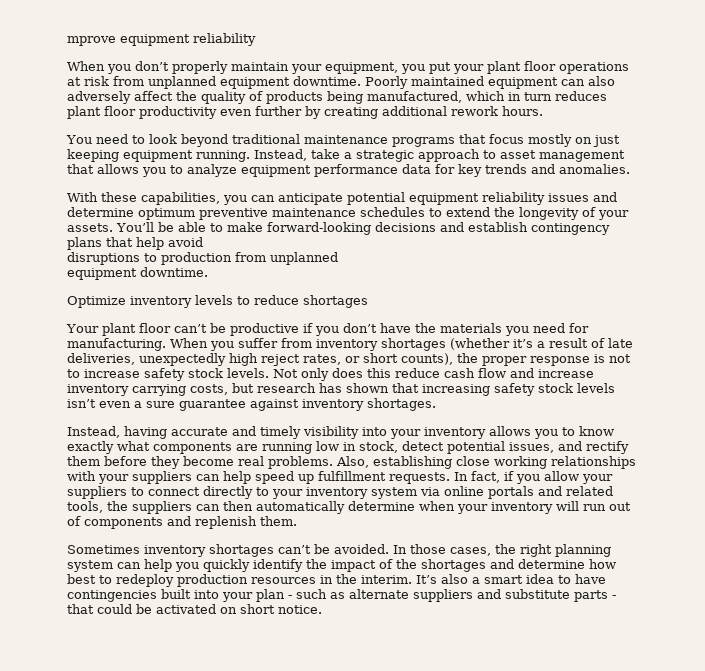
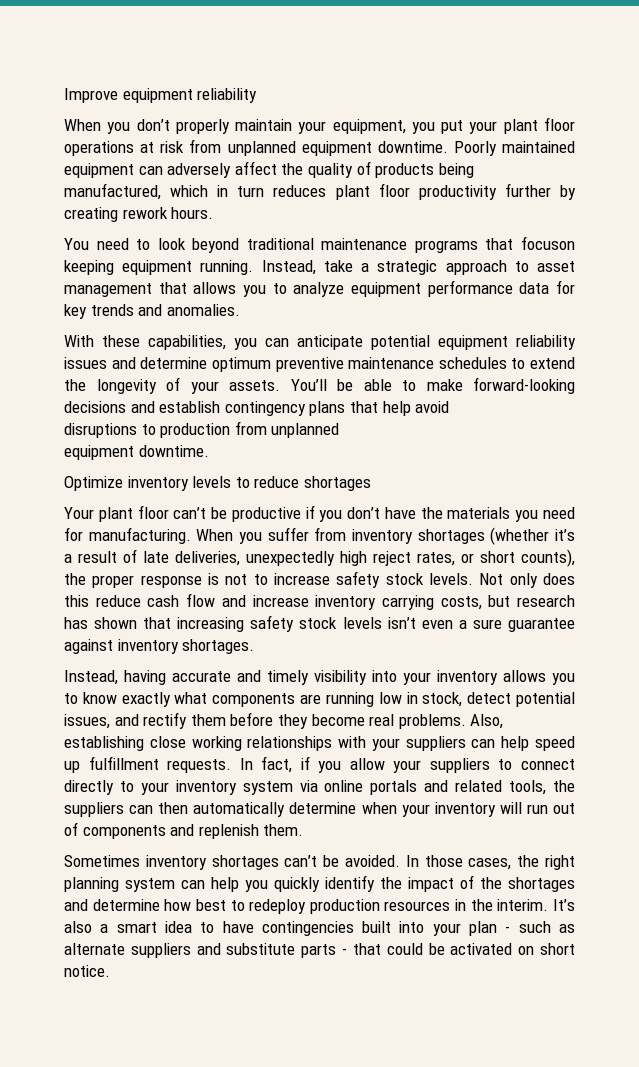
[67,36,116,46] mprove -> [64,88,118,103] Improve
[588,76,615,86] also -> (163, 170) none
[220,109,252,116] even -> (497, 192) none
[382,106,447,116] additional -> (118, 214) none
[488,134,620,147] focus mostly on just -> [521,236,575,250] focuson

